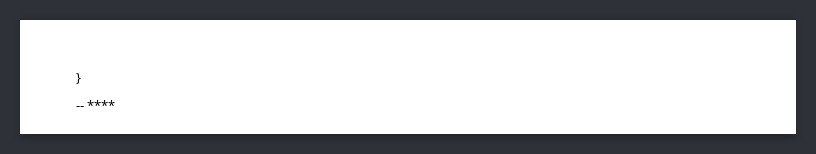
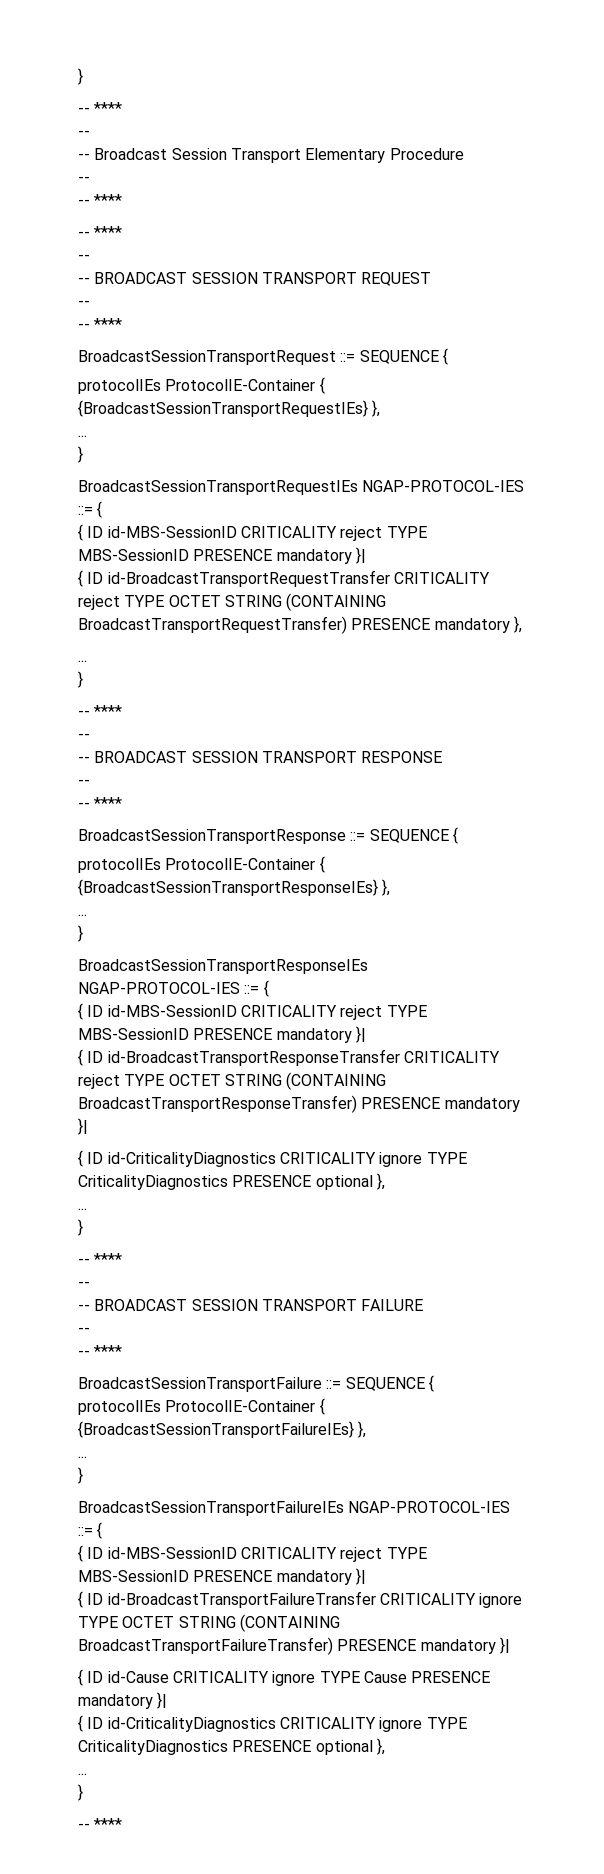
[76,73,81,84] [76,100,116,110] } // -- **** -> [78,68,83,85] [78,102,123,114] [78,130,90,137] [78,148,464,163] [78,176,90,183] [78,194,123,206] [78,226,123,238] [78,254,90,261] [78,272,432,286] [78,300,90,307] [78,318,123,330] [78,348,448,365] [78,377,325,394] [78,400,381,417] [78,435,87,437] [78,446,83,463] [78,480,525,495] [78,501,103,518] [78,524,427,541] [78,547,366,564] [78,570,490,587] [78,593,387,611] [78,616,522,634] [78,660,87,662] [78,671,83,688] [78,705,123,717] [78,733,90,740] [78,751,443,763] [78,779,90,786] [78,797,123,809] [78,827,458,844] [78,856,325,873] [78,879,391,896] [78,914,87,916] [78,925,83,942] [78,959,368,974] [78,980,269,997] [78,1003,427,1020] [78,1026,366,1043] [78,1049,500,1066] [78,1072,387,1090] [78,1095,520,1113] [78,1118,88,1135] [78,1150,467,1167] [78,1173,385,1190] [78,1208,87,1210] [78,1219,83,1236] [78,1253,123,1265] [78,1281,90,1288] [78,1299,424,1311] [78,1327,90,1334] [78,1345,123,1357] [78,1375,434,1392] [78,1398,325,1415] [78,1421,367,1438] [78,1456,87,1458] [78,1467,83,1484] [78,1501,511,1516] [78,1522,103,1539] [78,1545,427,1562] [78,1568,366,1585] [78,1591,523,1608] [78,1614,340,1632] [78,1637,510,1655] [78,1669,491,1686] [78,1692,168,1709] [78,1715,467,1732] [78,1738,385,1755] [78,1773,87,1775] [78,1784,83,1801] [78,1818,123,1830] } // -- **** // -- // -- Broadcast Session Transport Elementary Procedure // -- // -- **** // -- **** // -- // -- BROADCAST SESSION TRANSPORT REQUEST // -- // -- **** // BroadcastSessionTransportRequest ::= SEQUENCE { // protocolIEs ProtocolIE-Container { {BroadcastSessionTransportRequestIEs} }, // ... // } // BroadcastSessionTransportRequestIEs NGAP-PROTOCOL-IES ::= { // { ID id-MBS-SessionID CRITICALITY reject TYPE MBS-SessionID PRESENCE mandatory }| // { ID id-BroadcastTransportRequestTransfer CRITICALITY reject TYPE OCTET STRING (CONTAINING BroadcastTransportRequestTransfer) PRESENCE mandatory }, // ... // } // -- **** // -- // -- BROADCAST SESSION TRANSPORT RESPONSE // -- // -- **** // BroadcastSessionTransportResponse ::= SEQUENCE { // protocolIEs ProtocolIE-Container { {BroadcastSessionTransportResponseIEs} }, // ... // } // BroadcastSessionTransportResponseIEs NGAP-PROTOCOL-IES ::= { // { ID id-MBS-SessionID CRITICALITY reject TYPE MBS-SessionID PRESENCE mandatory }| // { ID id-BroadcastTransportResponseTransfer CRITICALITY reject TYPE OCTET STRING (CONTAINING BroadcastTransportResponseTransfer) PRESENCE mandatory }| // { ID id-CriticalityDiagnostics CRITICALITY ignore TYPE CriticalityDiagnostics PRESENCE optional }, // ... // } // -- **** // -- // -- BROADCAST SESSION TRANSPORT FAILURE // -- // -- **** // BroadcastSessionTransportFailure ::= SEQUENCE { // protocolIEs ProtocolIE-Container { {BroadcastSessionTransportFailureIEs} }, // ... // } // BroadcastSessionTransportFailureIEs NGAP-PROTOCOL-IES ::= { // { ID id-MBS-SessionID CRITICALITY reject TYPE MBS-SessionID PRESENCE mandatory }| // { ID id-BroadcastTransportFailureTransfer CRITICALITY ignore TYPE OCTET STRING (CONTAINING BroadcastTransportFailureTransfer) PRESENCE mandatory }| // { ID id-Cause CRITICALITY ignore TYPE Cause PRESENCE mandatory }| // { ID id-CriticalityDiagnostics CRITICALITY ignore TYPE CriticalityDiagnostics PRESENCE optional }, // ... // } // -- ****

